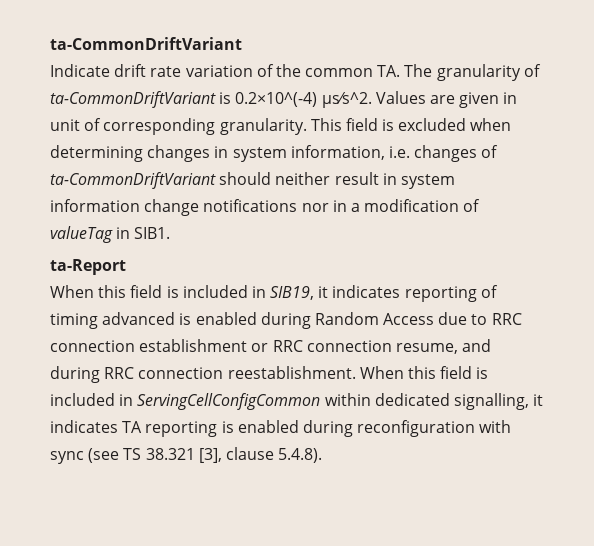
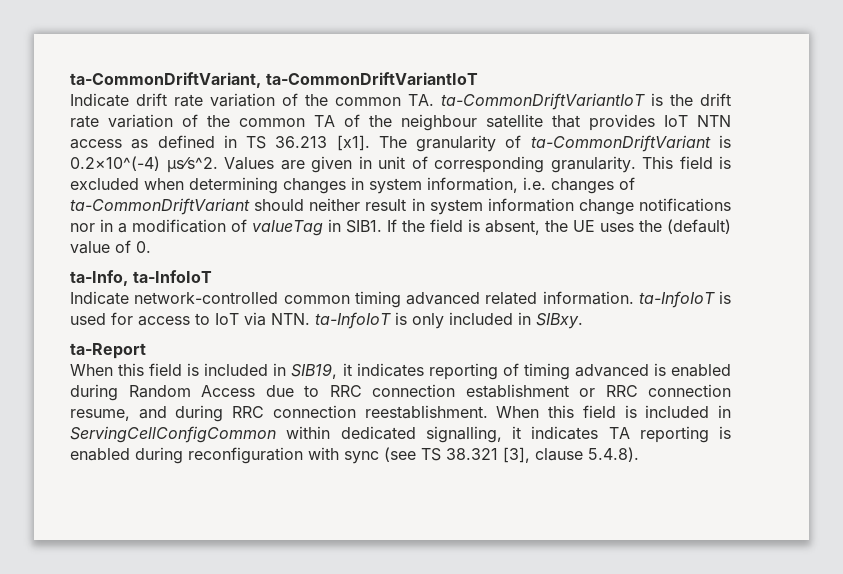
[50,37,242,50] ta-CommonDriftVariant -> [70,72,478,88] ta-CommonDriftVariant, ta-CommonDriftVariantIoT
(401, 71) none -> [441,93,731,110] [70,114,731,131] [70,135,370,151] ta-CommonDriftVariantIoT is the drift rate variation of the common TA of the neighbour satellite that provides IoT NTN access as defined in TS 36.213 [x1].
(171, 233) none -> [387,219,731,235] [70,240,151,254] [70,270,212,286] [70,291,731,308] [70,312,583,329] If the field is absent, the UE uses the (default) value of 0. // ta-Info, ta-InfoIoT // Indicate network-controlled common timing advanced related information. ta-InfoIoT is used for access to IoT via NTN. ta-InfoIoT is only included in SIBxy.

